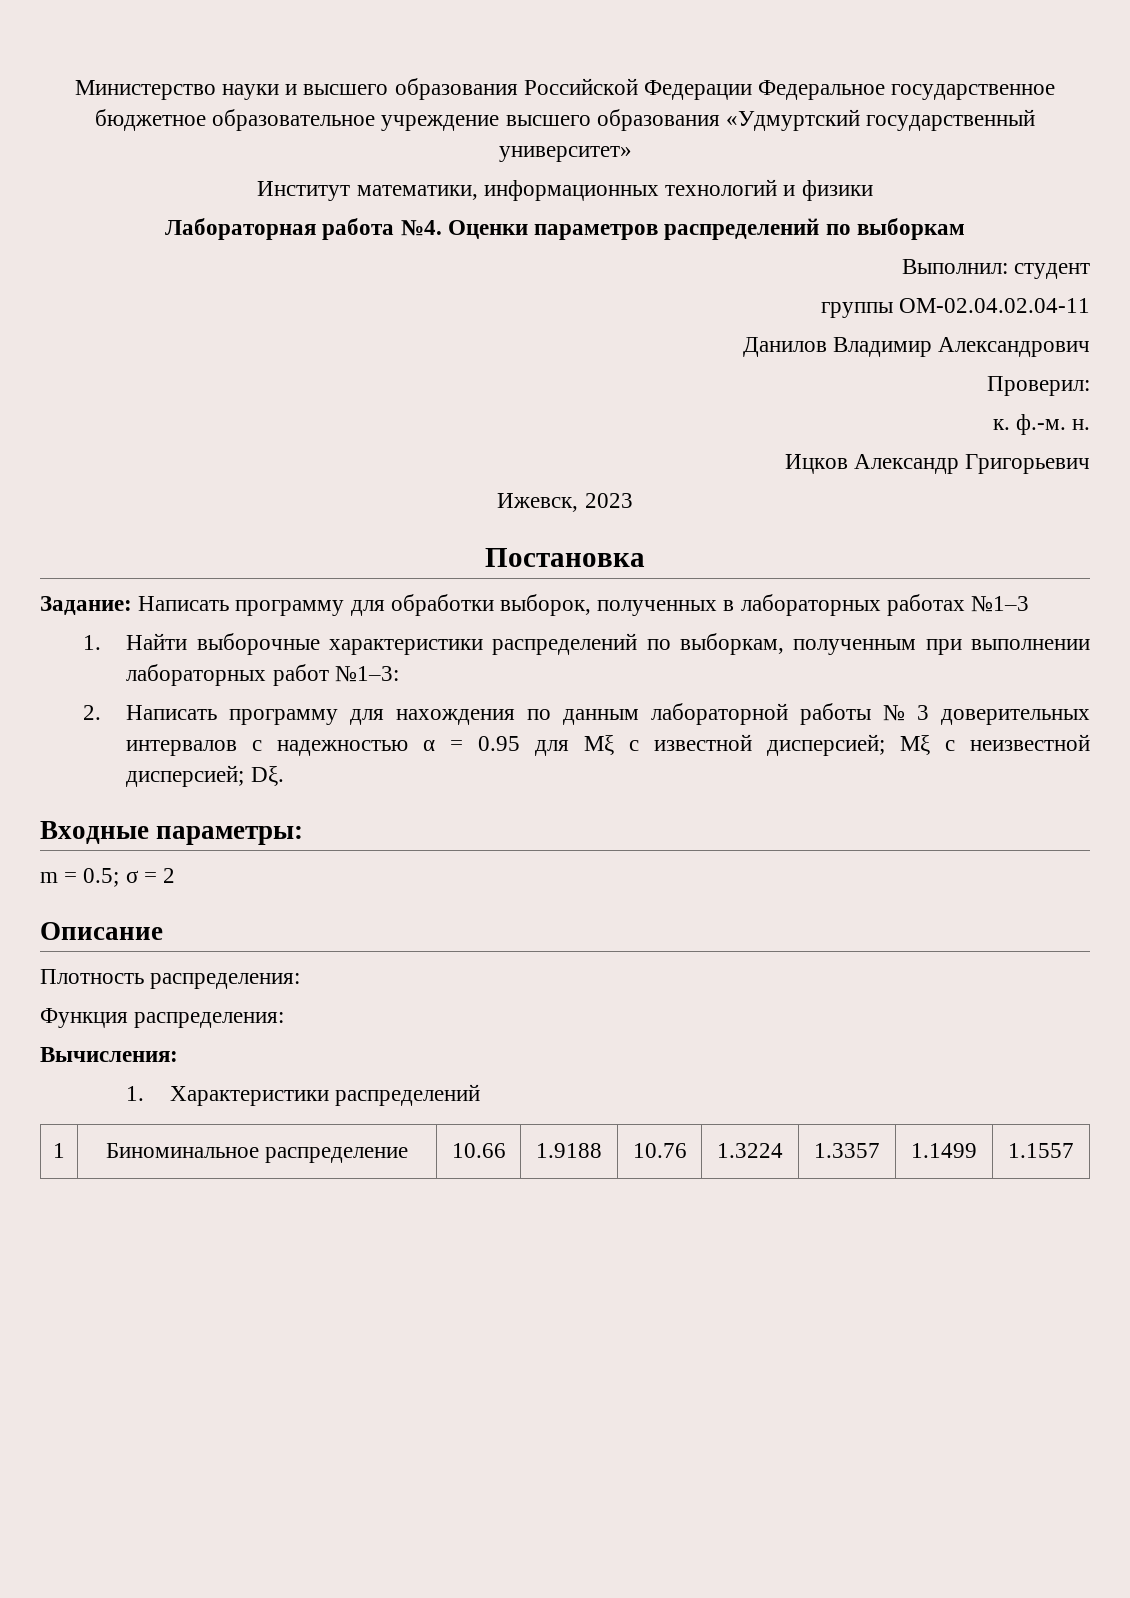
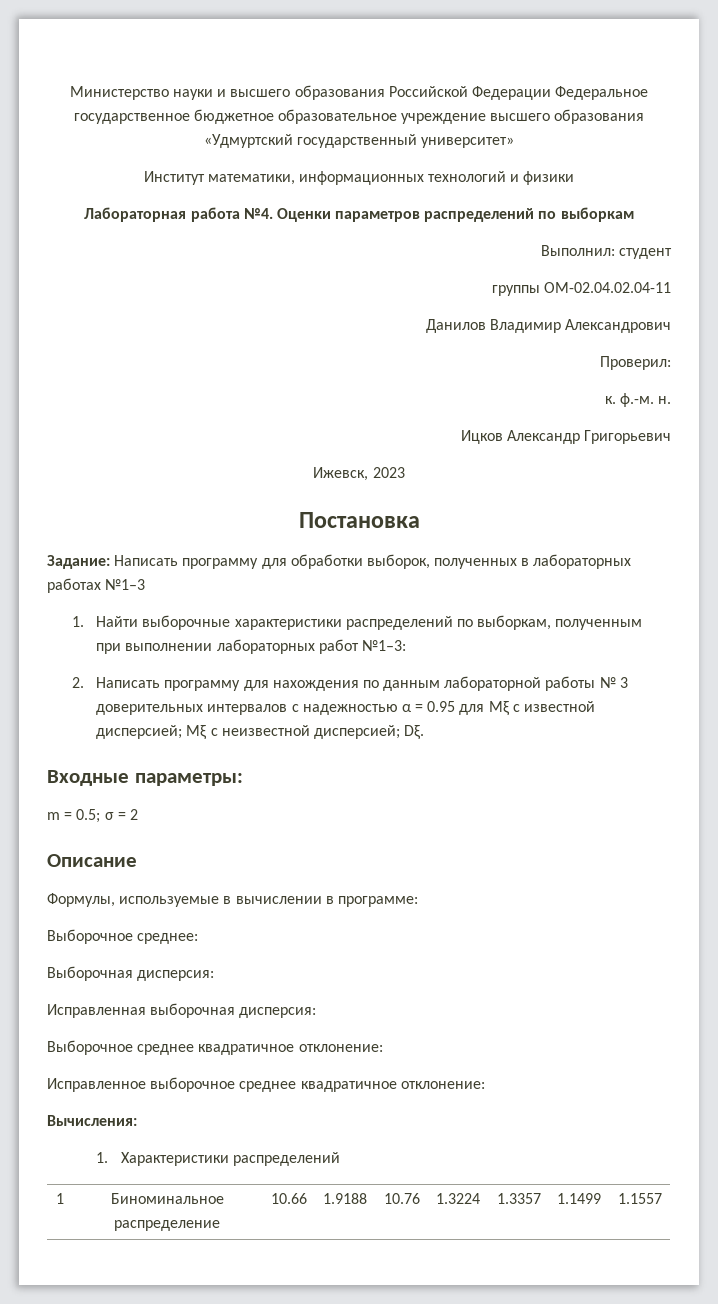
[40,969,301,989] [40,1008,285,1028] Плотность распределения: // Функция распределения: -> [47,893,418,907] [47,929,199,944] [47,966,215,981] [47,1003,317,1018] [47,1040,383,1055] [47,1077,485,1092] Формулы, используемые в вычислении в программе: // Выборочное среднее: // Выборочная дисперсия: // Исправленная выборочная дисперсия: // Выборочное среднее квадратичное отклонение: // Исправленное выборочное среднее квадратичное отклонение:

